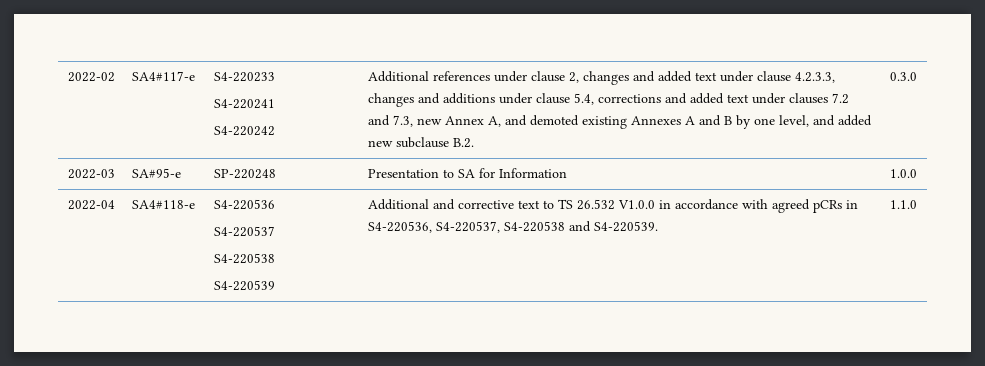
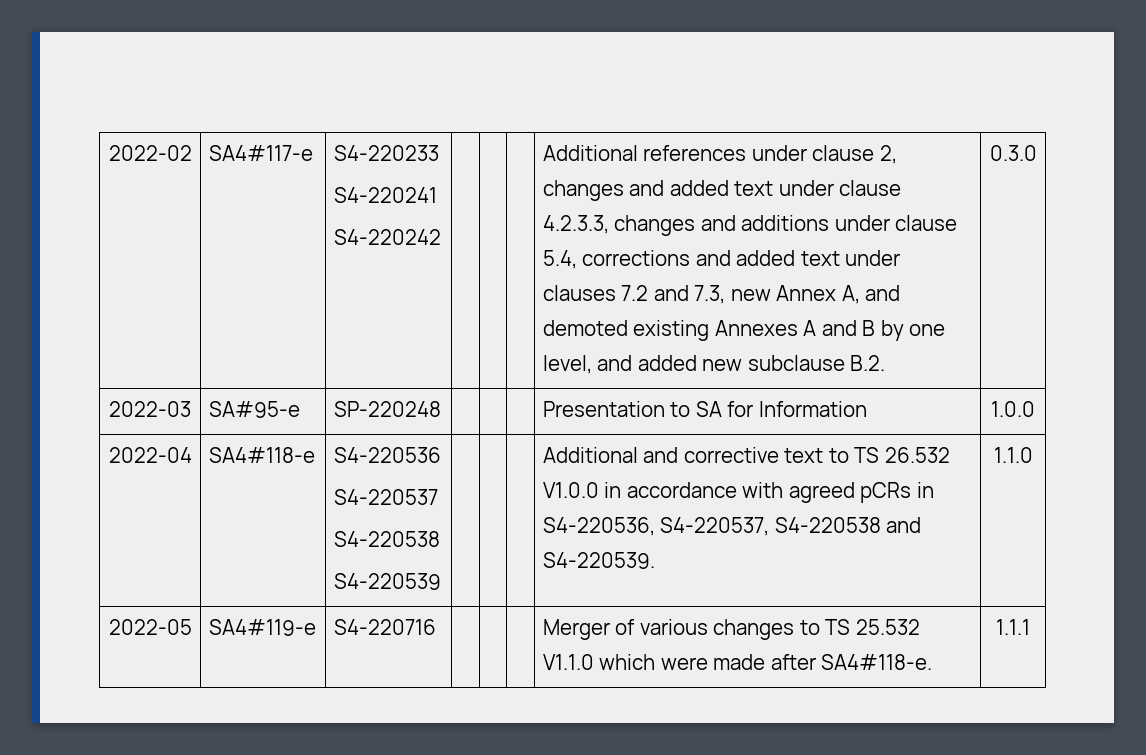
(917, 204) none -> [108,619,192,635] [208,619,316,636] [333,619,436,635] [542,619,920,640] [542,654,933,670] [996,619,1030,635] // 2022-05 | SA4#119-e | S4-220716 | | | | Merger of various changes to TS 25.532 V1.1.0 which were made after SA4#118-e. | 1.1.1

